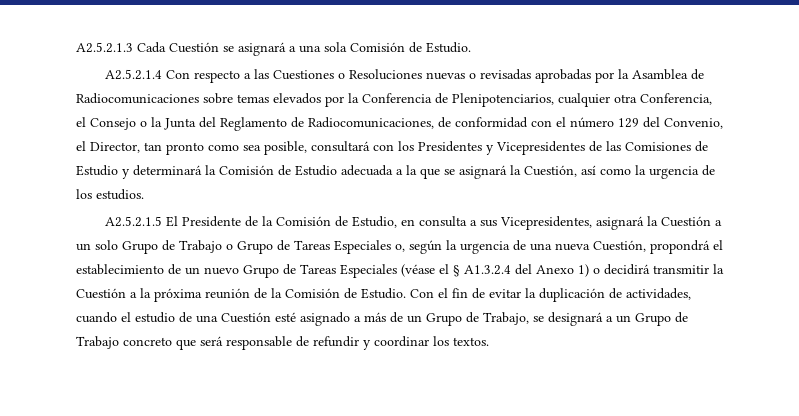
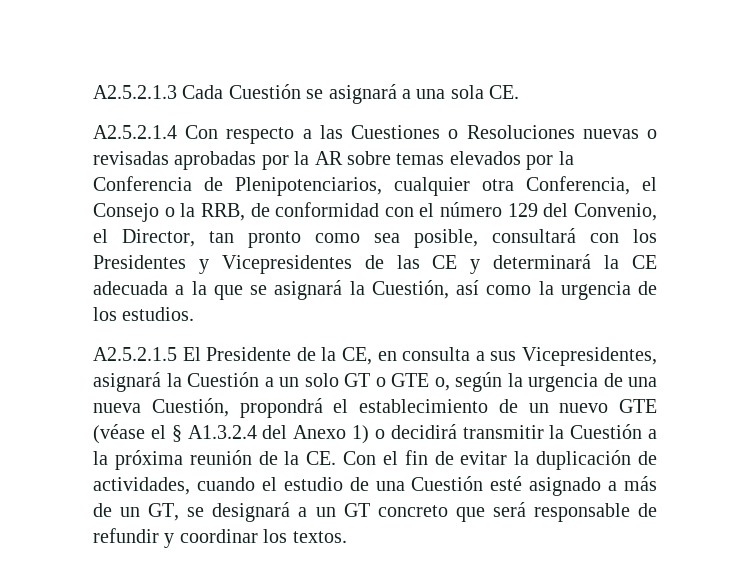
[350,42,471,53] Comisión de Estudio. -> [489,85,520,99] CE.
[631,69,704,80] [76,93,199,104] Asamblea de Radiocomunicaciones -> [314,151,343,165] AR
[164,117,434,131] Junta del Reglamento de Radiocomunicaciones, -> [200,203,245,221] RRB,
[625,141,708,152] [76,165,337,179] Comisiones de Estudio y determinará la Comisión de Estudio -> [432,254,658,274] CE y determinará la CE
[275,216,397,228] Comisión de Estudio, -> [342,347,372,365] CE,
[122,240,391,254] Grupo de Trabajo o Grupo de Tareas Especiales -> [344,373,429,387] GT o GTE
[243,264,397,278] Grupo de Tareas Especiales -> [619,399,657,413] GTE
[285,288,406,299] Comisión de Estudio. -> [306,451,337,465] CE.
[426,312,529,326] Grupo de Trabajo, -> [148,503,180,521] GT,
[635,312,688,326] [76,336,119,349] Grupo de Trabajo -> [343,503,370,517] GT

